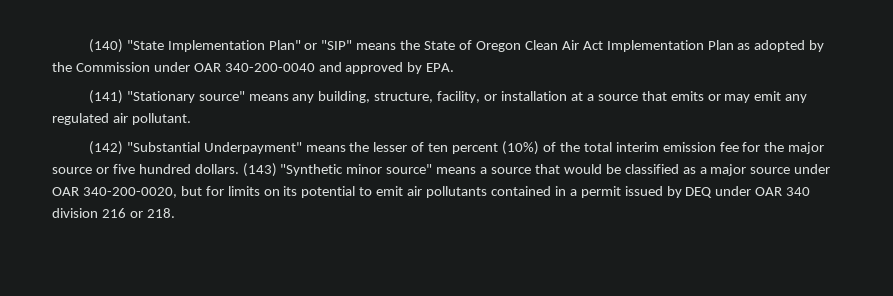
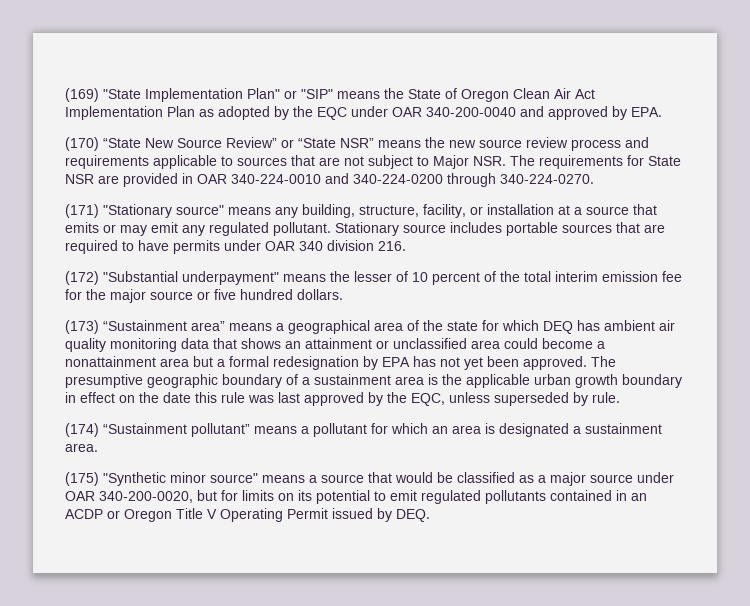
[88,39,123,53] (140) -> [65,88,99,102] (169)
[75,62,150,72] Commission -> [317,107,347,120] EQC
[88,90,123,104] (141) -> [65,137,649,151] [65,155,681,169] [65,173,594,187] [65,204,99,218] (170) “State New Source Review” or “State NSR” means the new source review process and requirements applicable to sources that are not subject to Major NSR. The requirements for State NSR are provided in OAR 340-224-0010 and 340-224-0200 through 340-224-0270. // (171)
[112,113,128,123] air -> (269, 229) none
[88,141,302,155] // (142) "Substantial Underpayment" -> [335,222,665,236] [65,240,406,254] [65,271,279,285] Stationary source includes portable sources that are required to have permits under OAR 340 division 216. // (172) "Substantial underpayment"
[428,141,540,155] ten percent (10%) -> [412,272,480,285] 10 percent
[242,163,277,177] (143) -> [65,320,675,334] [65,338,605,352] [65,356,616,370] [65,374,682,388] [65,392,620,406] [65,423,662,437] [65,443,98,452] [65,472,99,486] // (173) “Sustainment area” means a geographical area of the state for which DEQ has ambient air quality monitoring data that shows an attainment or unclassified area could become a nonattainment area but a formal redesignation by EPA has not yet been approved. The presumptive geographic boundary of a sustainment area is the applicable urban growth boundary in effect on the date this rule was last approved by the EQC, unless superseded by rule. // (174) “Sustainment pollutant” means a pollutant for which an area is designated a sustainment area. // (175)
[407,186,423,196] air -> [421,490,481,504] regulated
[569,186,811,198] [52,208,175,218] a permit issued by DEQ under OAR 340 division 216 or 218. -> [631,493,647,501] [65,508,430,522] an ACDP or Oregon Title V Operating Permit issued by DEQ.

